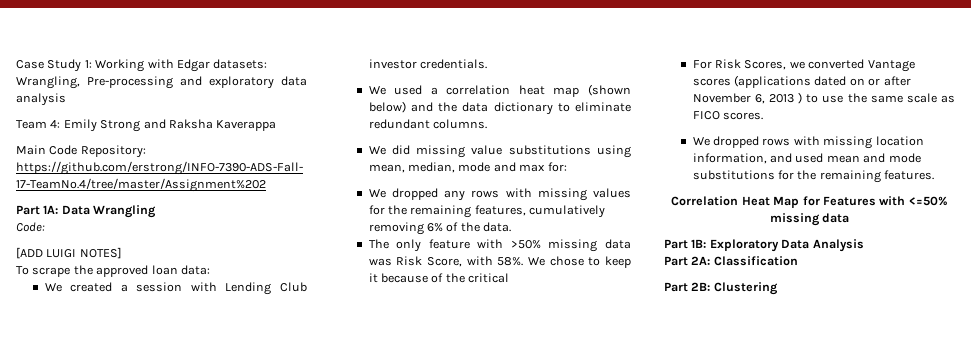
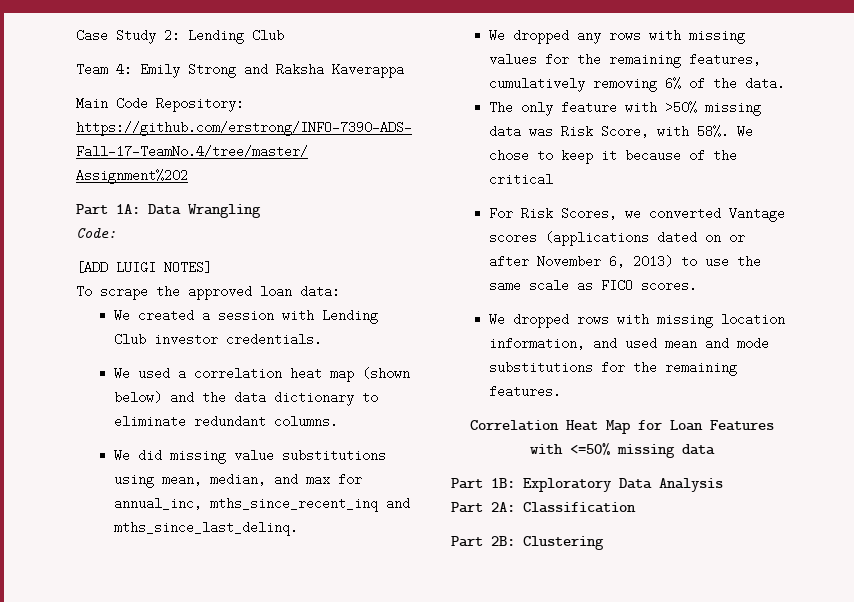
[84,59,268,72] [16,76,307,89] [16,93,66,106] 1: Working with Edgar datasets: Wrangling, Pre-processing and exploratory data analysis -> [164,29,284,44] 2: Lending Club
[458,162,491,172] mode -> (266, 479) none
[547,162,567,172] for: -> [337,473,362,486] [113,497,410,512] [113,521,298,536] for annual_inc, mths_since_recent_inq and mths_since_last_delinq.
[768,92,803,104] 2013 ) -> [632,255,673,268] 2013)
(820, 201) none -> [669,420,703,431] Loan

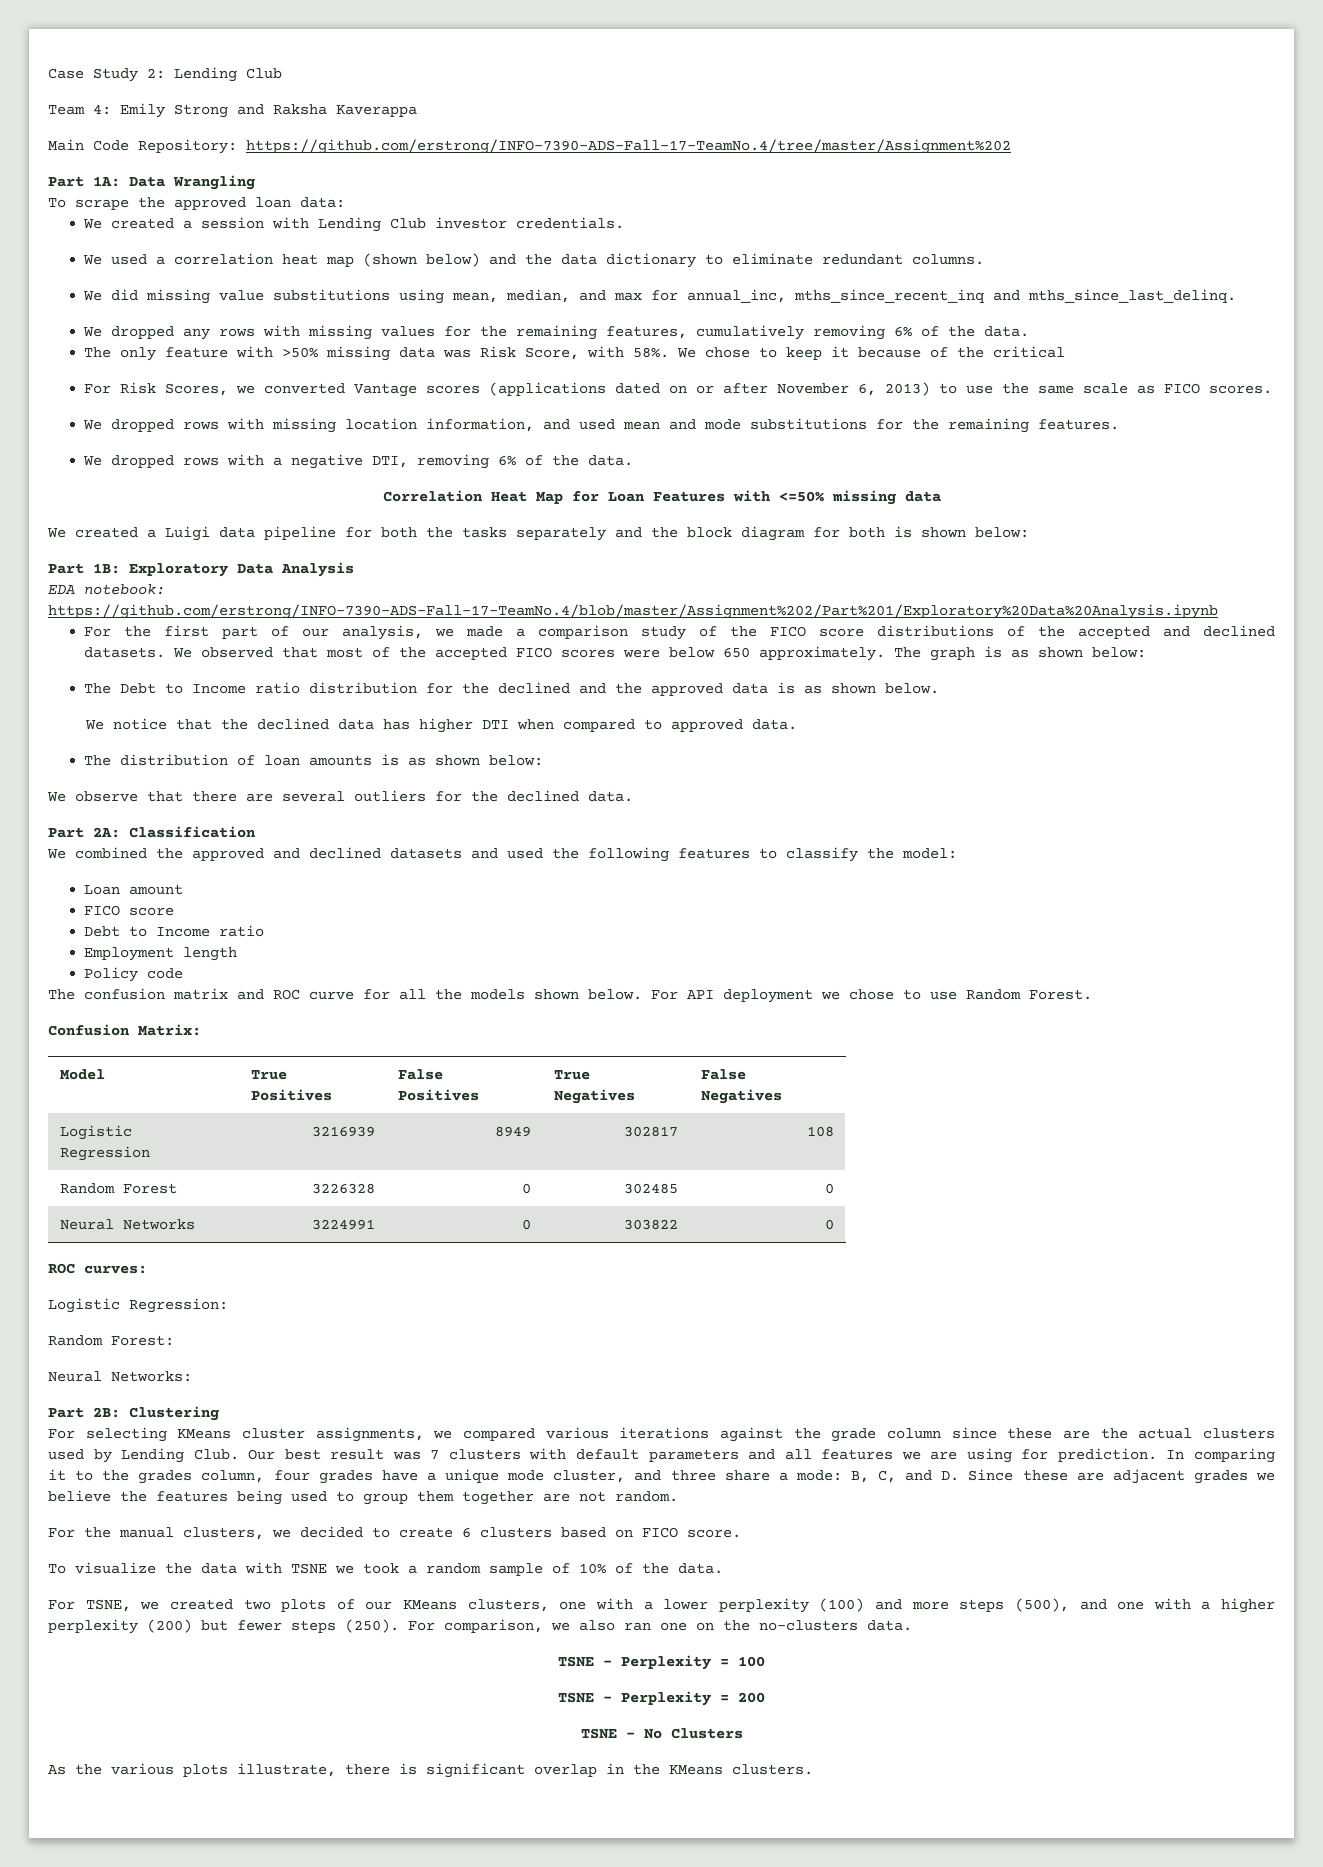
[76,228,116,238] [76,261,212,274] // Code: // [ADD LUIGI NOTES] -> (255, 182) none
(561, 391) none -> [83,454,634,469] // We dropped rows with a negative DTI, removing 6% of the data.
(715, 449) none -> [47,526,1029,541] // We created a Luigi data pipeline for both the tasks separately and the block diagram for both is shown below:
[451,502,636,513] [451,536,604,550] Part 2A: Classification // Part 2B: Clustering -> [48,584,165,595] [48,604,1218,619] [84,625,1276,640] [84,646,1147,661] [84,682,940,696] [85,718,798,733] [84,754,544,766] [47,790,633,802] [48,826,256,838] [47,847,957,862] [84,884,184,895] [84,905,175,916] [84,925,265,937] [84,947,238,961] [84,967,184,982] [48,988,1092,1003] [48,1024,201,1036] [59,1069,105,1080] [250,1070,287,1080] [250,1089,332,1101] [397,1069,443,1080] [397,1089,479,1101] [553,1070,590,1080] [553,1089,635,1104] [700,1069,746,1080] [700,1089,782,1104] [59,1125,132,1140] [59,1146,150,1161] [312,1126,376,1137] [495,1126,532,1137] [624,1126,679,1137] [807,1126,835,1137] [59,1183,177,1194] [312,1183,376,1194] [522,1183,532,1194] [624,1183,679,1194] [825,1183,835,1194] [59,1219,195,1230] [312,1219,376,1230] [522,1219,532,1230] [624,1219,679,1230] [825,1219,835,1230] [48,1263,147,1274] [48,1298,228,1313] [48,1335,174,1346] [48,1371,192,1382] [48,1406,219,1421] [48,1427,1275,1442] [48,1448,1275,1463] [48,1469,1276,1484] [48,1490,678,1505] [48,1526,741,1540] [48,1562,723,1576] [48,1598,1275,1613] [48,1619,912,1634] [558,1655,765,1670] [558,1691,765,1706] [580,1728,743,1739] [48,1763,813,1778] EDA notebook: https://github.com/erstrong/INFO-7390-ADS-Fall-17-TeamNo.4/blob/master/Assignment%202/Part%201/Exploratory%20Data%20Analysis.ipynb // For the first part of our analysis, we made a comparison study of the FICO score distributions of the accepted and declined datasets. We observed that most of the accepted FICO scores were below 650 approximately. The graph is as shown below: // The Debt to Income ratio distribution for the declined and the approved data is as shown below. // We notice that the declined data has higher DTI when compared to approved data. // The distribution of loan amounts is as shown below: // We observe that there are several outliers for the declined data. // Part 2A: Classification // We combined the approved and declined datasets and used the following features to classify the model: // Loan amount // FICO score // Debt to Income ratio // Employment length // Policy code // The confusion matrix and ROC curve for all the models shown below. For API deployment we chose to use Random Forest. // Confusion Matrix: // Model | True Positives | False Positives | True Negatives | False Negatives // Logistic Regression | 3216939 | 8949 | 302817 | 108 // Random Forest | 3226328 | 0 | 302485 | 0 // Neural Networks | 3224991 | 0 | 303822 | 0 // ROC curves: // Logistic Regression: // Random Forest: // Neural Networks: // Part 2B: Clustering // For selecting KMeans cluster assignments, we compared various iterations against the grade column since these are the actual clusters used by Lending Club. Our best result was 7 clusters with default parameters and all features we are using for prediction. In comparing it to the grades column, four grades have a unique mode cluster, and three share a mode: B, C, and D. Since these are adjacent grades we believe the features being used to group them together are not random. // For the manual clusters, we decided to create 6 clusters based on FICO score. // To visualize the data with TSNE we took a random sample of 10% of the data. // For TSNE, we created two plots of our KMeans clusters, one with a lower perplexity (100) and more steps (500), and one with a higher perplexity (200) but fewer steps (250). For comparison, we also ran one on the no-clusters data. // TSNE – Perplexity = 100 // TSNE – Perplexity = 200 // TSNE – No Clusters // As the various plots illustrate, there is significant overlap in the KMeans clusters.

